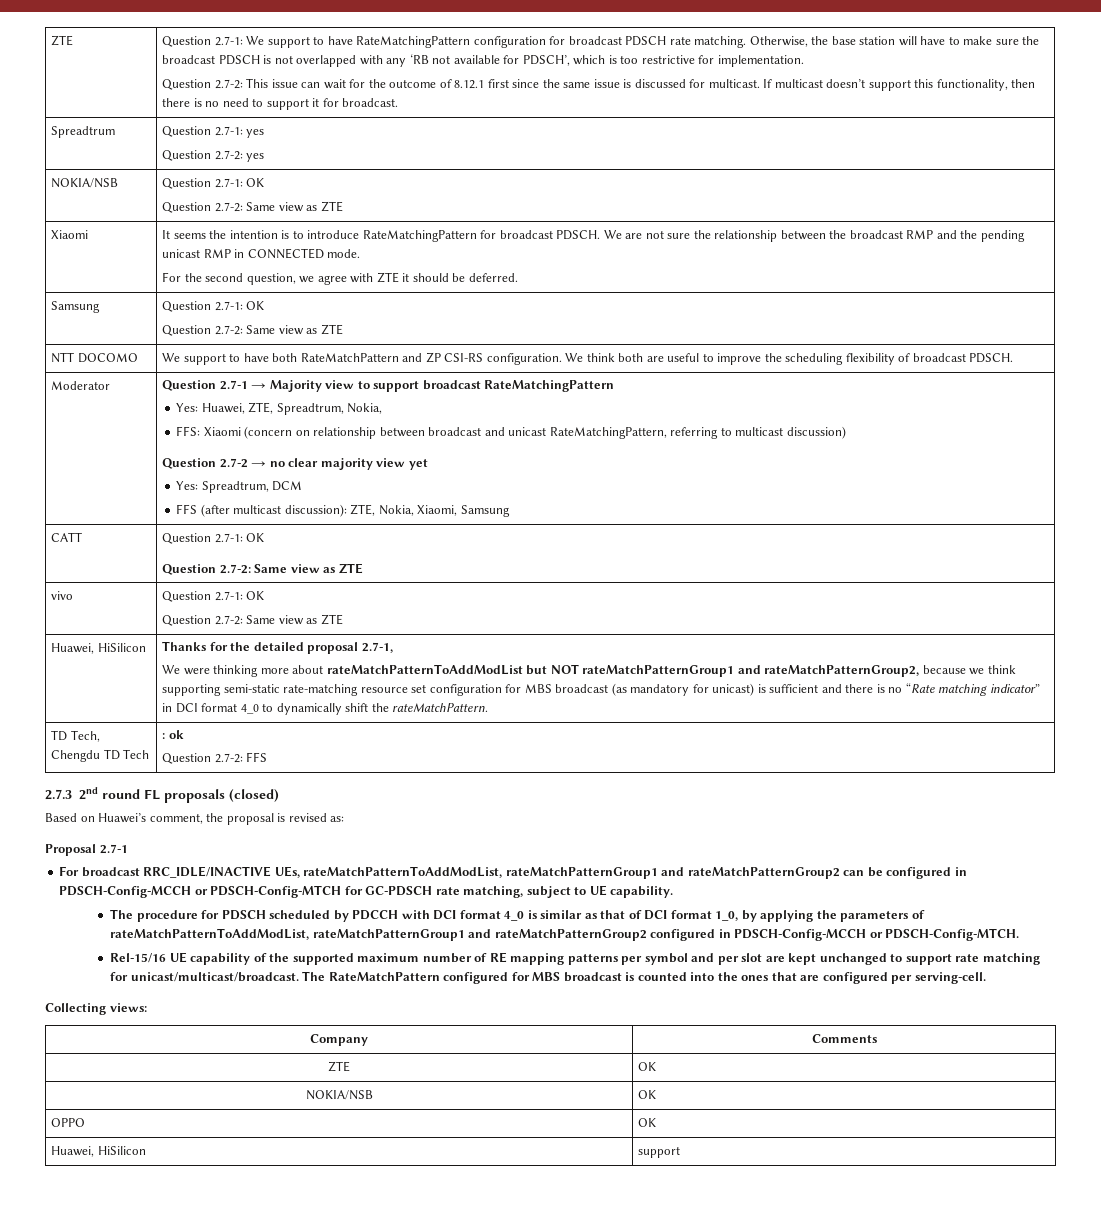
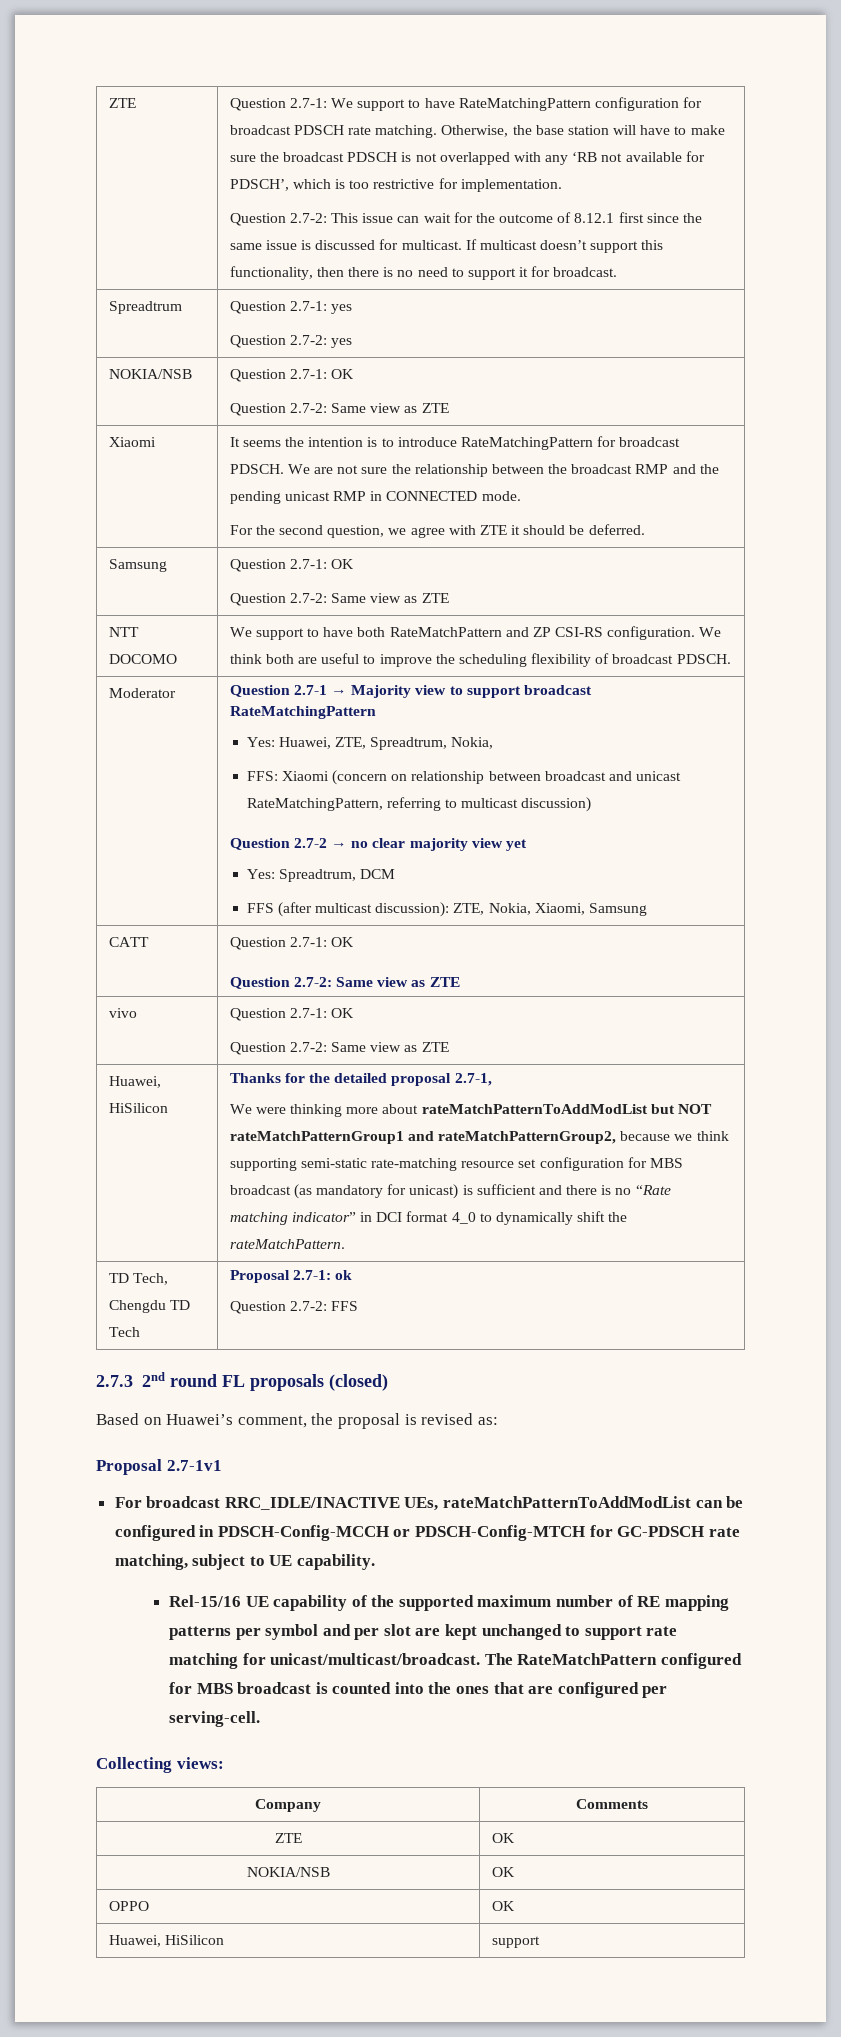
[162,733,166,739] : -> [229,1270,331,1283] Proposal 2.7-1:
[99,844,128,854] 2.7-1 -> [166,1460,222,1471] 2.7-1v1
[303,866,840,879] rateMatchPatternToAddModList, rateMatchPatternGroup1 and rateMatchPatternGroup2 -> [443,1496,692,1508] rateMatchPatternToAddModList
[110,909,925,922] [110,928,1020,941] // The procedure for PDSCH scheduled by PDCCH with DCI format 4_0 is similar as that of DCI format 1_0, by applying the parameters of rateMatchPatternToAddModList, rateMatchPatternGroup1 and rateMatchPatternGroup2 configured in PDSCH-Config-MCCH or PDSCH-Config-MTCH. -> (376, 1562) none

